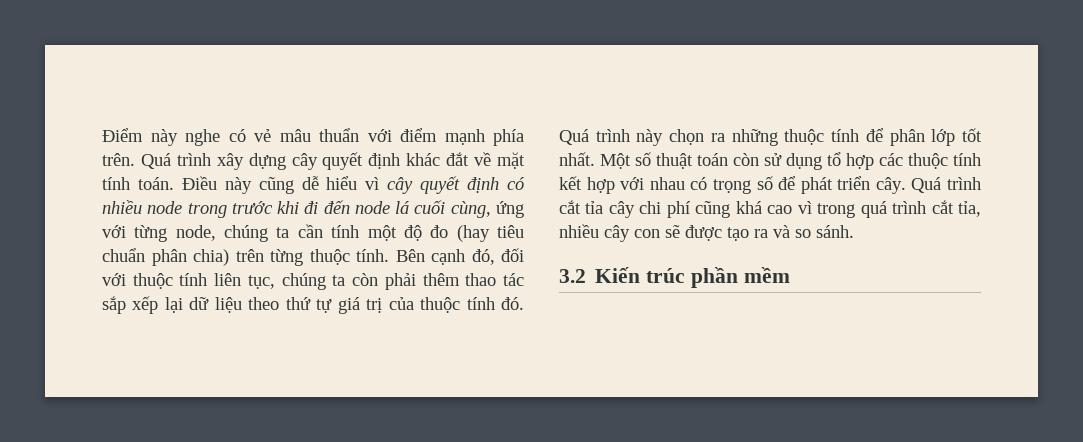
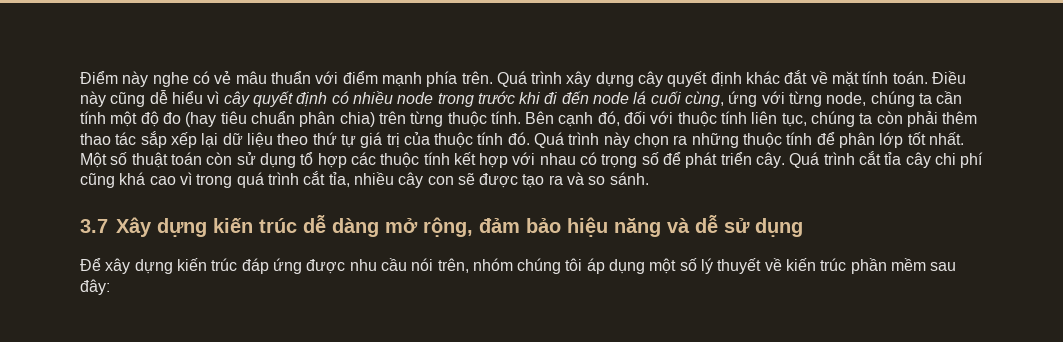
[559,267,641,283] 3.2 Kiến -> [80,215,803,237] [80,258,817,274] 3.7 Xây dựng kiến trúc dễ dàng mở rộng, đảm bảo hiệu năng và dễ sử dụng // Để xây dựng kiến trúc đáp ứng được nhu cầu nói trên, nhóm chúng tôi áp dụng một số lý thuyết về kiến
(790, 275) none -> [930,262,957,271] [80,279,110,295] sau đây:

